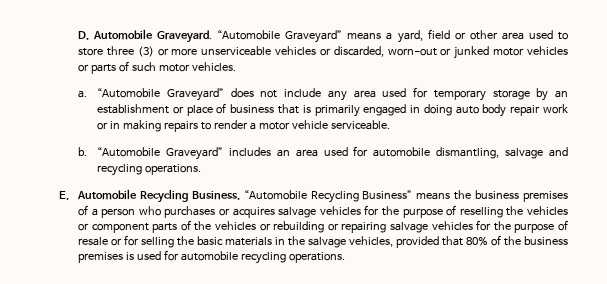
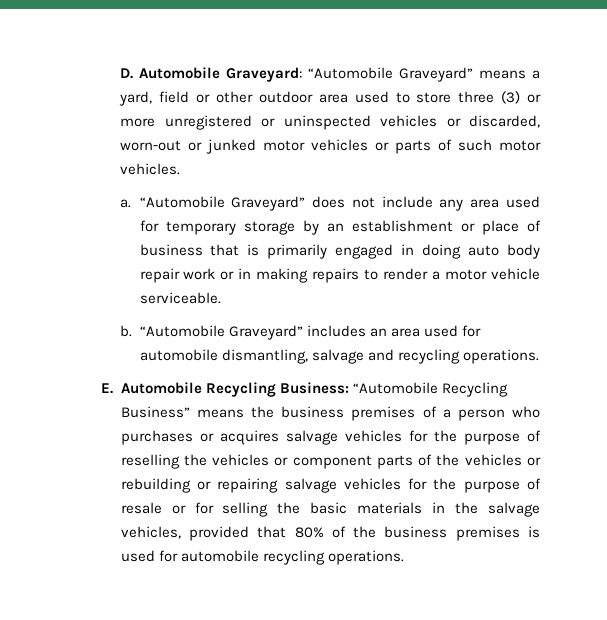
[157,30,213,43] Graveyard. -> [226,67,303,82] Graveyard:
(498, 35) none -> [258,91,313,103] outdoor
[201,46,272,56] unserviceable -> [164,115,371,130] unregistered or uninspected
[191,191,240,200] Business. -> [279,382,349,394] Business:

